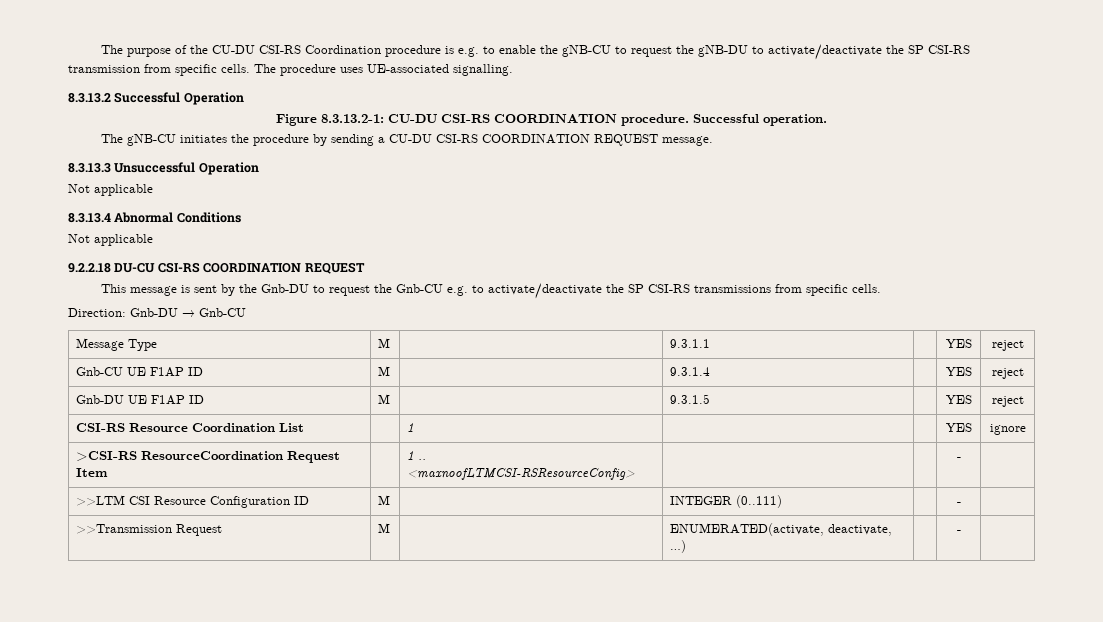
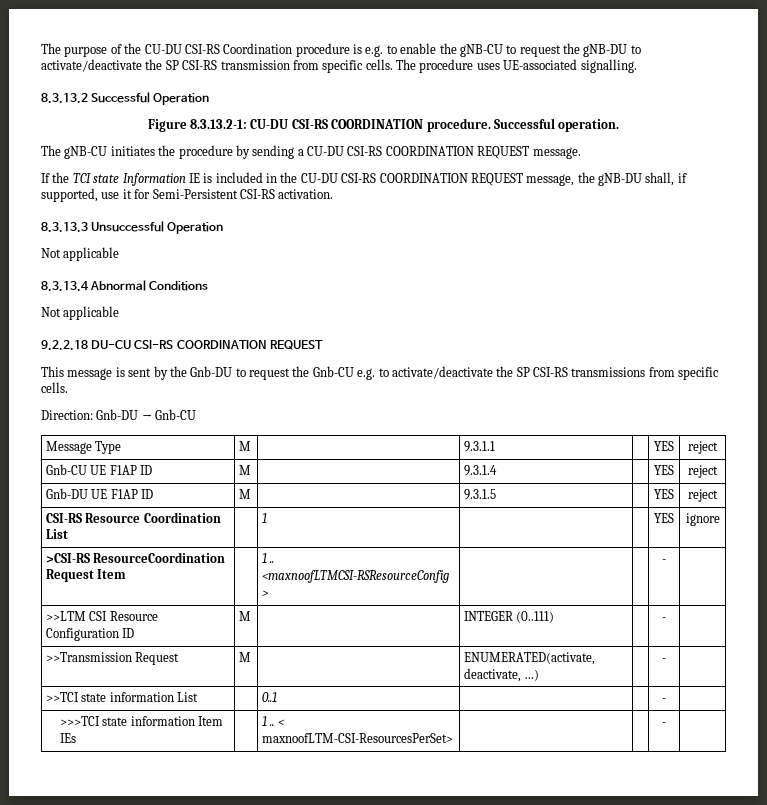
(714, 141) none -> [41,172,687,186] [41,188,334,202] // If the TCI state Information IE is included in the CU-DU CSI-RS COORDINATION REQUEST message, the gNB-DU shall, if supported, use it for Semi-Persistent CSI-RS activation.
(961, 531) none -> [46,692,199,702] [262,692,278,702] [662,698,666,702] [59,716,223,726] [59,733,76,743] [262,716,285,726] [262,733,454,743] [662,722,666,726] // >>TCI state information List | | 0..1 | | | - | // >>>TCI state information Item IEs | | 1 .. < maxnoofLTM-CSI-ResourcesPerSet> | | | - |

